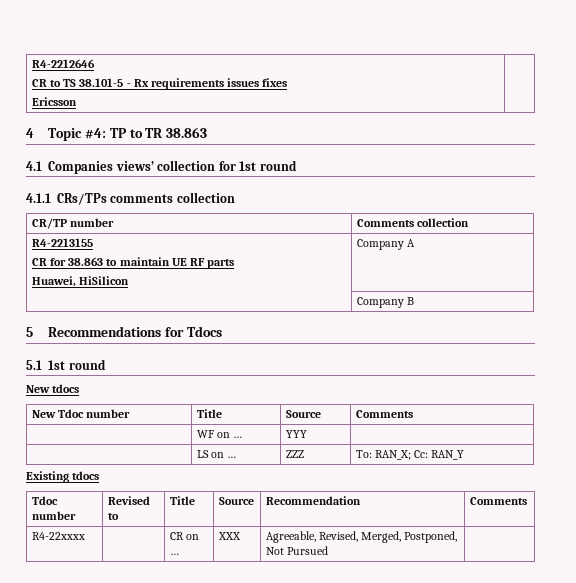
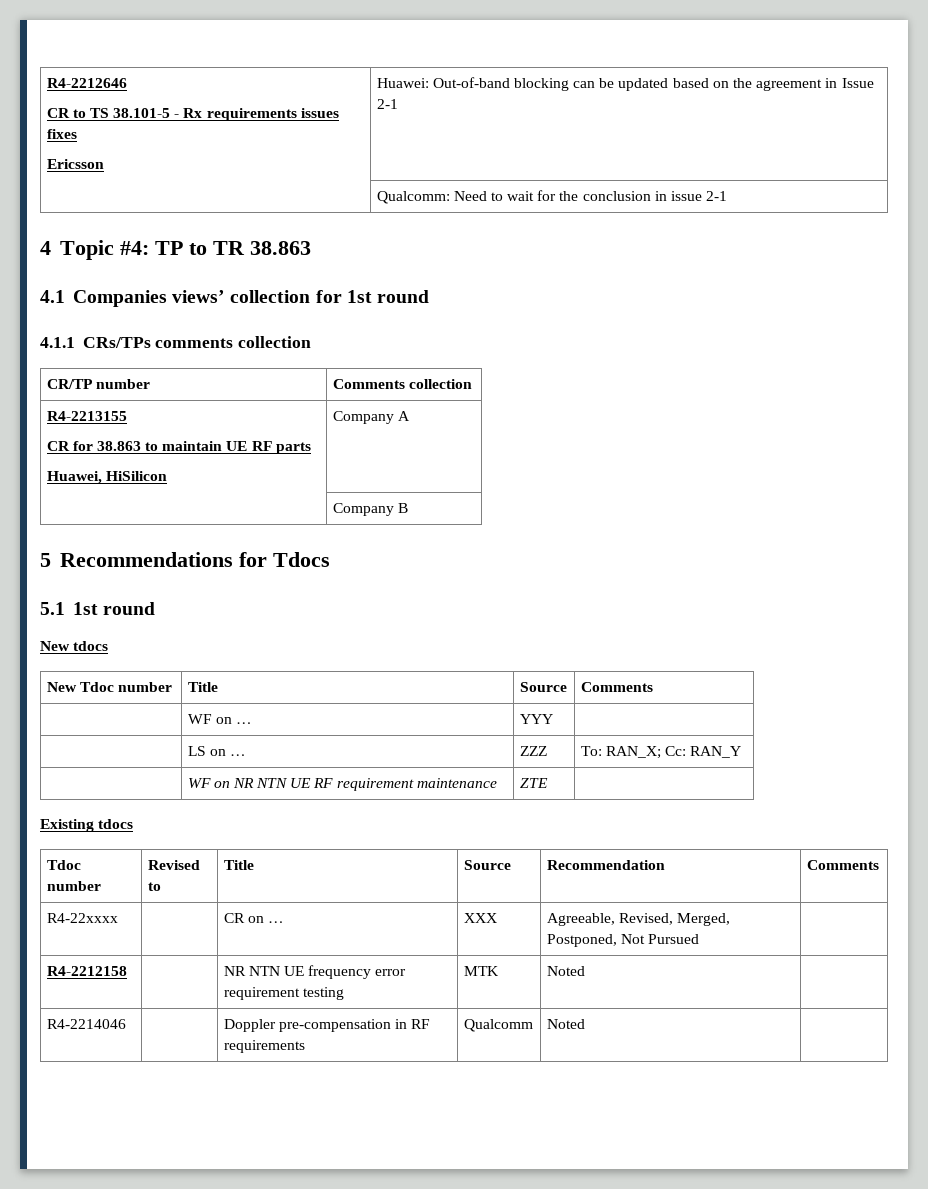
(77, 101) none -> [376,77,874,91] [376,99,398,109] [376,190,728,204] Huawei: Out-of-band blocking can be updated based on the agreement in Issue 2-1 // | Qualcomm: Need to wait for the conclusion in issue 2-1
(465, 455) none -> [187,778,497,791] [519,778,548,788] // | WF on NR NTN UE RF requirement maintenance | ZTE |
(328, 550) none -> [46,966,127,976] [223,965,407,979] [223,987,344,1000] [463,966,499,976] [546,966,585,976] [46,1019,126,1029] [223,1019,431,1032] [223,1040,305,1053] [463,1019,533,1032] [546,1019,585,1029] // R4-2212158 | | NR NTN UE frequency error requirement testing | MTK | Noted | // R4-2214046 | | Doppler pre-compensation in RF requirements | Qualcomm | Noted |

